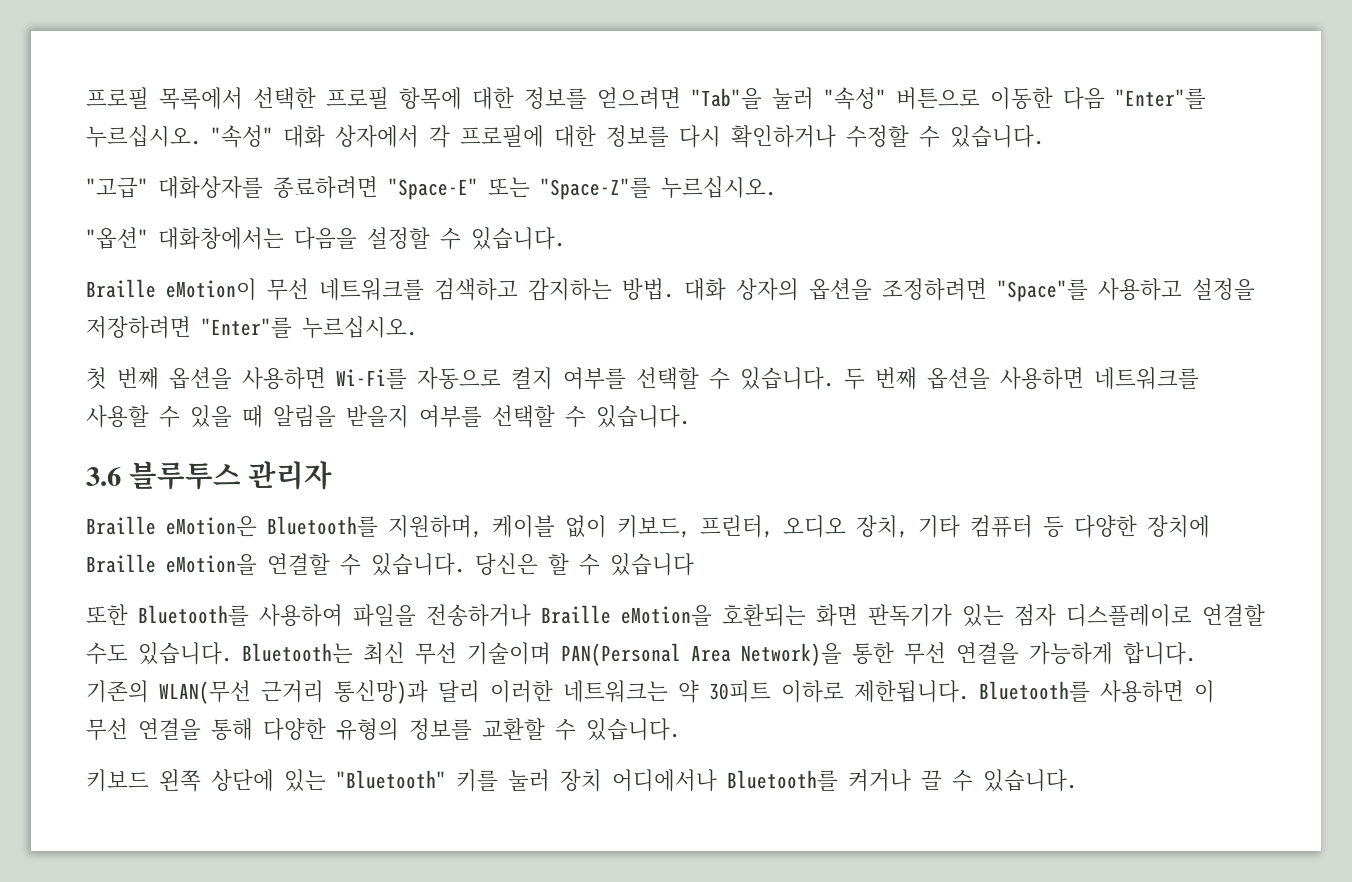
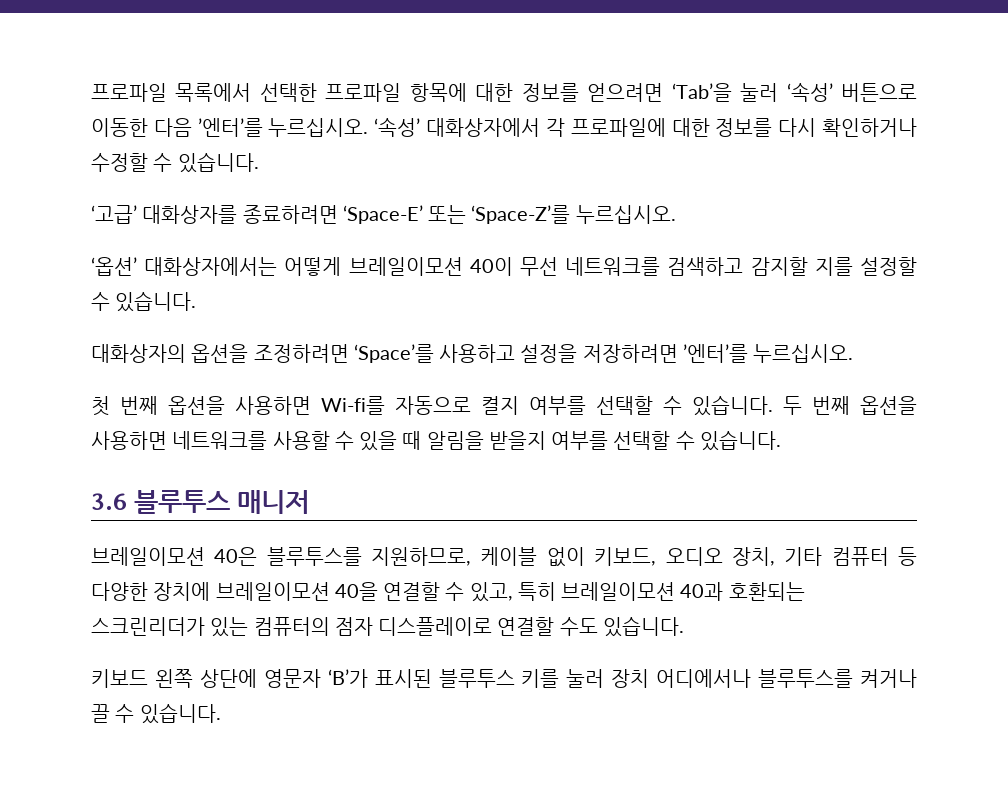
[86,87,149,109] 프로필 -> [91,83,167,102] 프로파일
[326,87,389,109] 프로필 -> [325,83,402,102] 프로파일
[691,87,1206,110] [86,125,544,148] "Tab"을 눌러 "속성" 버튼으로 이동한 다음 "Enter"를 누르십시오. "속성" 대화 상자에서 각 프로필에 -> [671,82,918,102] [91,117,666,137] ‘Tab’을 눌러 ‘속성’ 버튼으로 이동한 다음 ’엔터’를 누르십시오. ‘속성’ 대화상자에서 각 프로파일에
[86,177,148,198] "고급" -> [91,205,137,224] ‘고급’
[388,176,776,200] [86,227,565,250] [86,278,799,301] "Space-E" 또는 "Space-Z"를 누르십시오. // "옵션" 대화창에서는 다음을 설정할 수 있습니다. // Braille eMotion이 무선 네트워크를 검색하고 감지하는 방법. 대화 상자의 -> [342,205,676,224] [91,257,918,276] [91,291,197,312] [91,344,186,363] ‘Space-E’ 또는 ‘Space-Z’를 누르십시오. // ‘옵션’ 대화상자에서는 어떻게 브레일이모션 40이 무선 네트워크를 검색하고 감지할 지를 설정할 수 있습니다. // 대화상자의
[997,279,1088,302] "Space"를 -> [353,344,434,363] ‘Space’를
[201,317,292,338] "Enter"를 -> [682,344,748,363] ’엔터’를
[336,368,407,389] Wi-Fi를 -> [321,396,385,415] Wi-fi를
[248,461,333,490] [86,515,482,538] 관리자 // Braille eMotion은 Bluetooth를 지원하며, -> [236,490,309,514] [91,547,472,566] 매니저 // 브레일이모션 40은 블루투스를 지원하므로,
[700,515,773,538] 프린터, -> (657, 556) none
[86,553,694,576] [86,604,1004,627] Braille eMotion을 연결할 수 있습니다. 당신은 할 수 있습니다 // 또한 Bluetooth를 사용하여 파일을 전송하거나 Braille eMotion을 호환되는 화면 판독기가 있는 -> [215,582,805,602] [91,617,330,637] 브레일이모션 40을 연결할 수 있고, 특히 브레일이모션 40과 호환되는 스크린리더가 있는 컴퓨터의
[242,642,1196,666] [86,680,1215,704] [86,718,680,741] Bluetooth는 최신 무선 기술이며 PAN(Personal Area Network)을 통한 무선 연결을 가능하게 합니다. 기존의 WLAN(무선 근거리 통신망)과 달리 이러한 네트워크는 약 30피트 이하로 제한됩니다. Bluetooth를 사용하면 이 무선 연결을 통해 다양한 유형의 정보를 교환할 수 있습니다. -> (684, 626) none
[284,769,446,792] 있는 "Bluetooth" -> [263,669,515,688] 영문자 ‘B’가 표시된 블루투스
[727,770,838,791] Bluetooth를 -> [758,669,854,688] 블루투스를

